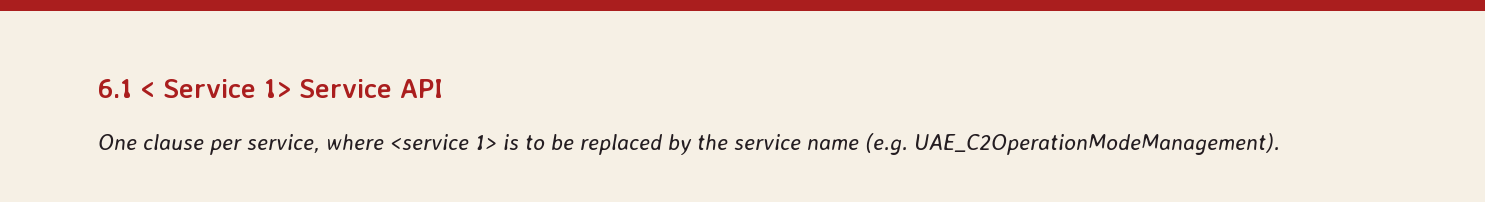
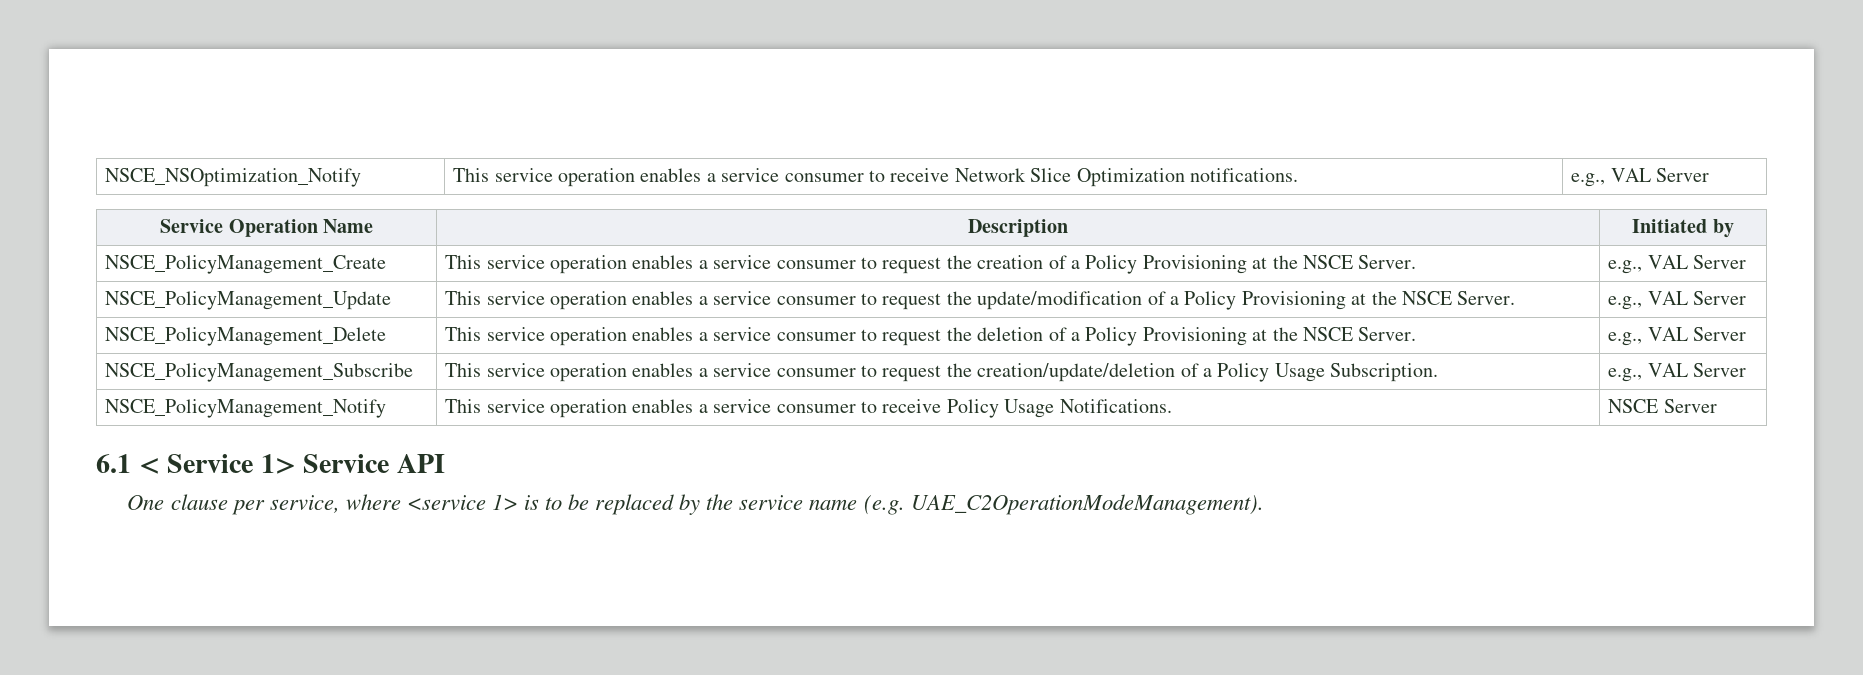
(98, 88) none -> [105,168,362,187] [453,168,1298,187] [1571,168,1709,187] [160,219,373,237] [968,219,1068,237] [1632,219,1734,238] [105,255,387,274] [445,255,1417,274] [1608,255,1746,274] [105,291,392,310] [445,291,1516,310] [1608,291,1746,310] [105,327,387,346] [445,327,1417,346] [1608,327,1746,346] [105,363,414,382] [445,363,1439,382] [1608,363,1746,382] [105,399,387,418] [445,399,1172,418] [1608,399,1717,413] NSCE_NSOptimization_Notify | This service operation enables a service consumer to receive Network Slice Optimization notifications. | e.g., VAL Server // Service Operation Name | Description | Initiated by // NSCE_PolicyManagement_Create | This service operation enables a service consumer to request the creation of a Policy Provisioning at the NSCE Server. | e.g., VAL Server // NSCE_PolicyManagement_Update | This service operation enables a service consumer to request the update/modification of a Policy Provisioning at the NSCE Server. | e.g., VAL Server // NSCE_PolicyManagement_Delete | This service operation enables a service consumer to request the deletion of a Policy Provisioning at the NSCE Server. | e.g., VAL Server // NSCE_PolicyManagement_Subscribe | This service operation enables a service consumer to request the creation/update/deletion of a Policy Usage Subscription. | e.g., VAL Server // NSCE_PolicyManagement_Notify | This service operation enables a service consumer to receive Policy Usage Notifications. | NSCE Server //

